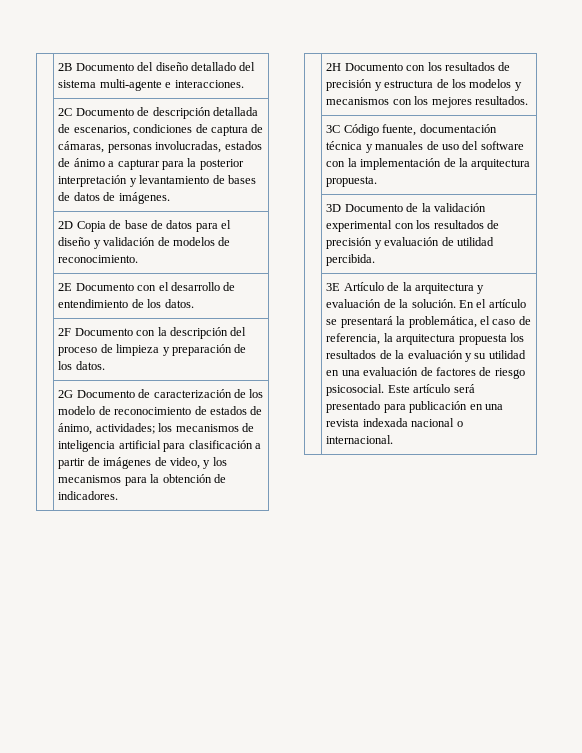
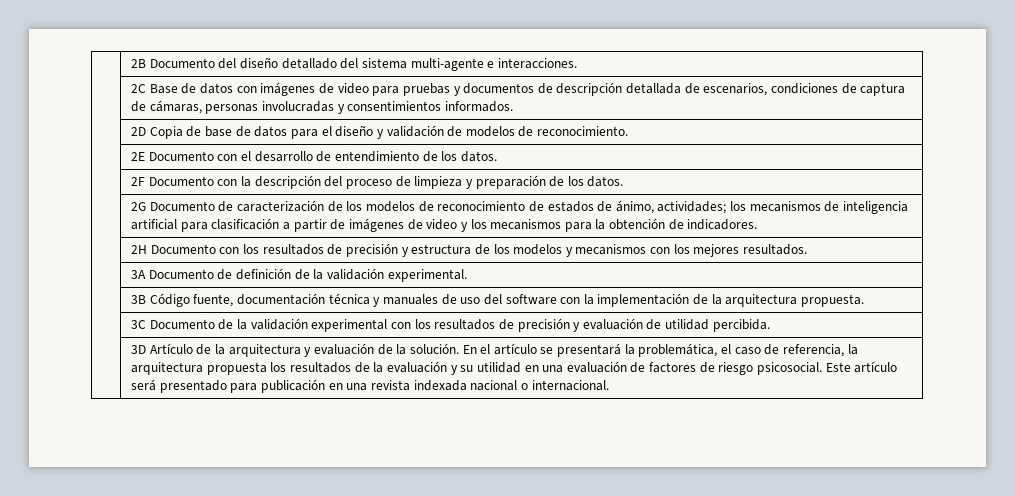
[75,108,134,116] Documento -> [149,82,535,96] Base de datos con imágenes de video para pruebas y documentos
[155,141,262,153] [58,158,244,170] [58,175,256,187] [58,192,170,204] involucradas, estados de ánimo a capturar para la posterior interpretación y levantamiento de bases de datos de imágenes. -> [262,101,513,114] involucradas y consentimientos informados.
[58,406,96,415] modelo -> [365,201,415,212] modelos
[169,457,200,469] video, -> [426,219,458,230] video
[326,125,341,133] 3C -> [131,268,467,282] [131,295,147,304] 3A Documento de definición de la validación experimental. // | 3B
[326,204,342,212] 3D -> [131,320,147,329] 3C
[326,283,341,291] 3E -> [131,345,147,354] 3D

